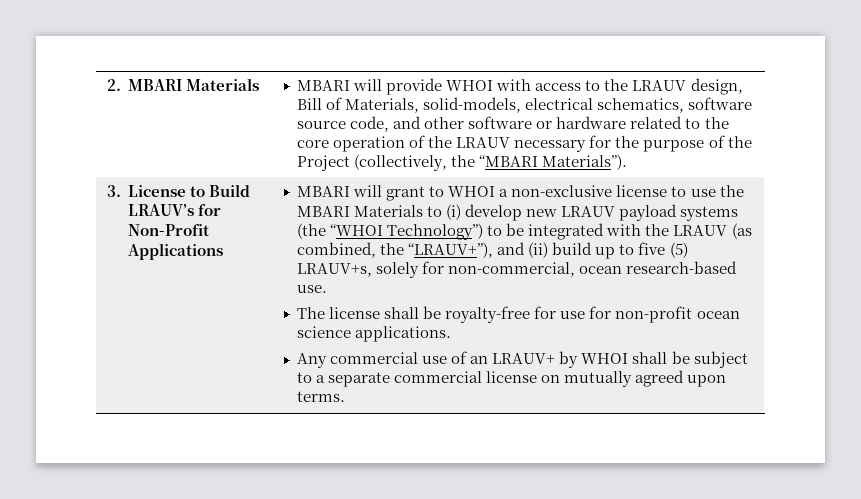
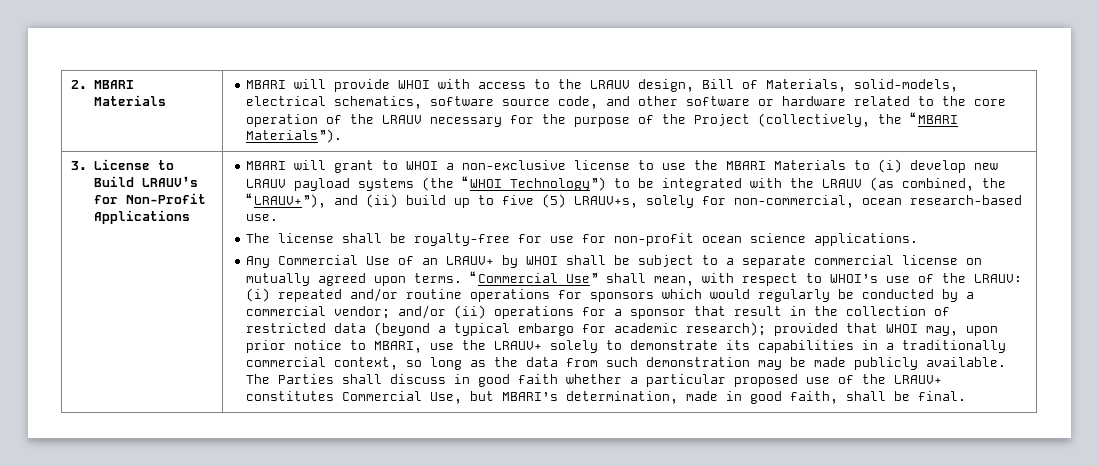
[330,352,448,364] commercial use -> [278,255,391,265] Commercial Use
(346, 396) none -> [470,271,1023,286] [246,288,975,302] [246,305,951,319] [246,322,999,336] [246,340,1007,353] [246,357,1007,370] [246,374,943,387] [246,391,967,404] “Commercial Use” shall mean, with respect to WHOI’s use of the LRAUV: (i) repeated and/or routine operations for sponsors which would regularly be conducted by a commercial vendor; and/or (ii) operations for a sponsor that result in the collection of restricted data (beyond a typical embargo for academic research); provided that WHOI may, upon prior notice to MBARI, use the LRAUV+ solely to demonstrate its capabilities in a traditionally commercial context, so long as the data from such demonstration may be made publicly available. The Parties shall discuss in good faith whether a particular proposed use of the LRAUV+ constitutes Commercial Use, but MBARI’s determination, made in good faith, shall be final.

